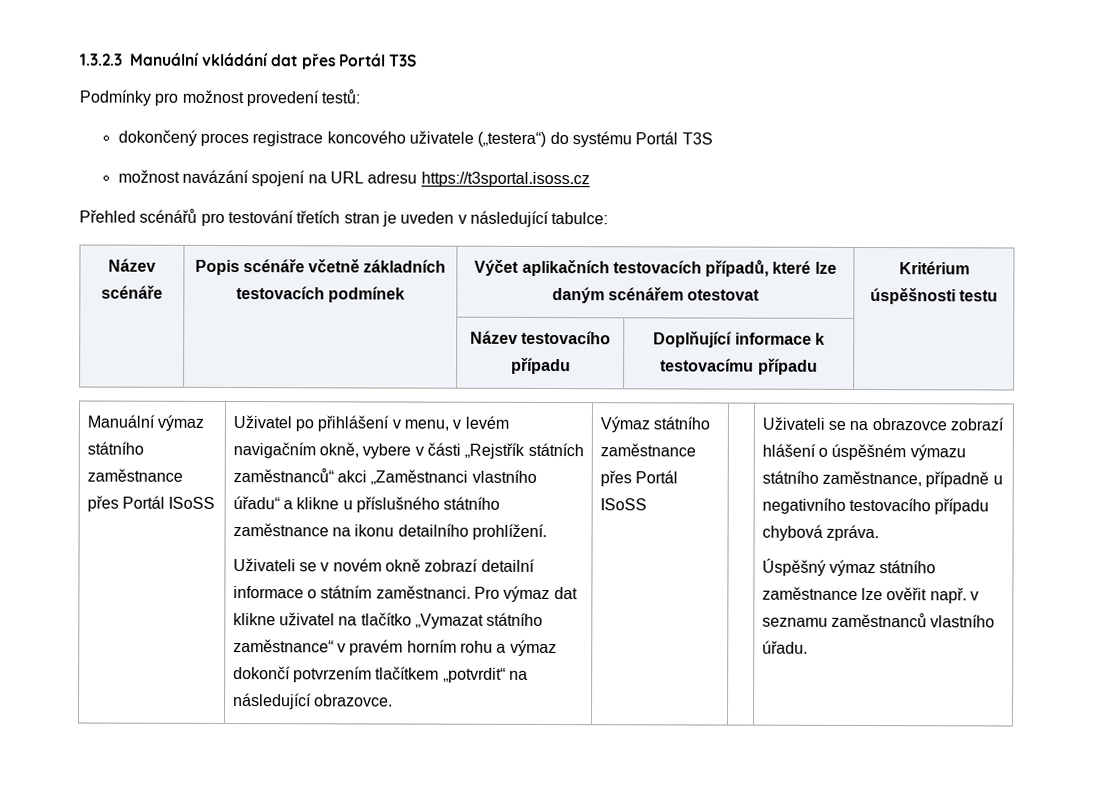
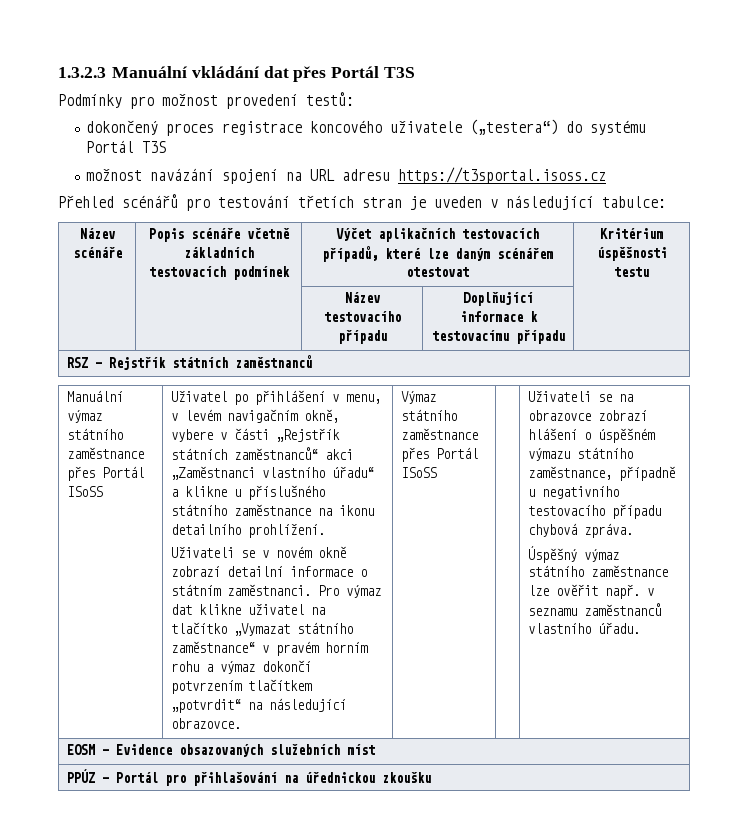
(818, 366) none -> [66,355,312,370] // RSZ - Rejstřík státních zaměstnanců
(808, 647) none -> [66,744,375,757] [66,769,431,786] // EOSM - Evidence obsazovaných služebních míst // PPÚZ - Portál pro přihlašování na úřednickou zkoušku

